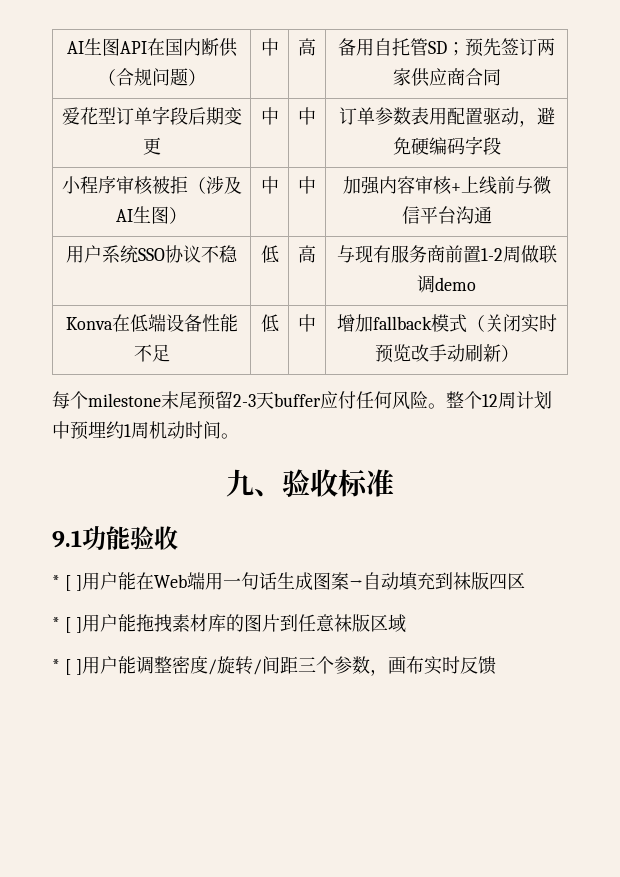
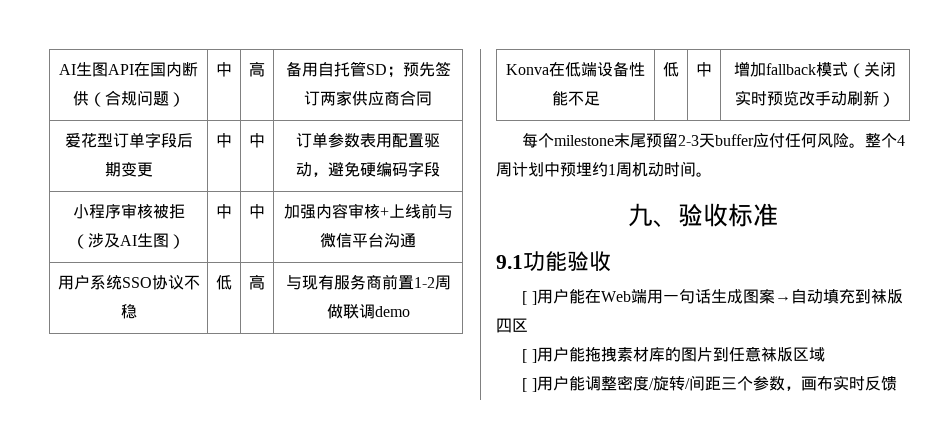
[482,394,498,407] 12 -> [897,135,906,146] 4
[52,575,60,588] * -> (611, 261) none
[52,617,60,630] * -> (528, 325) none
[52,659,60,672] * -> (825, 354) none

